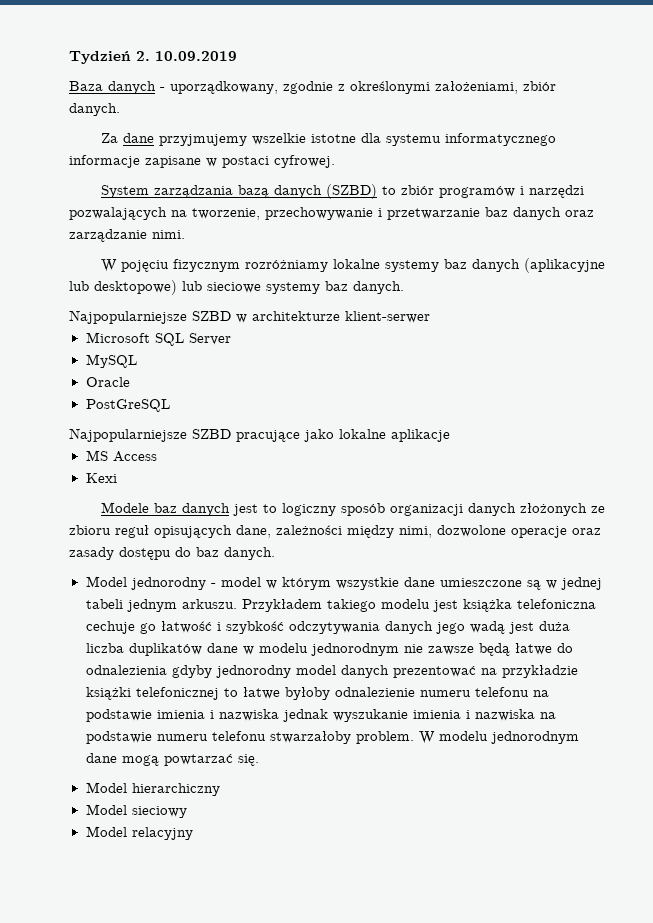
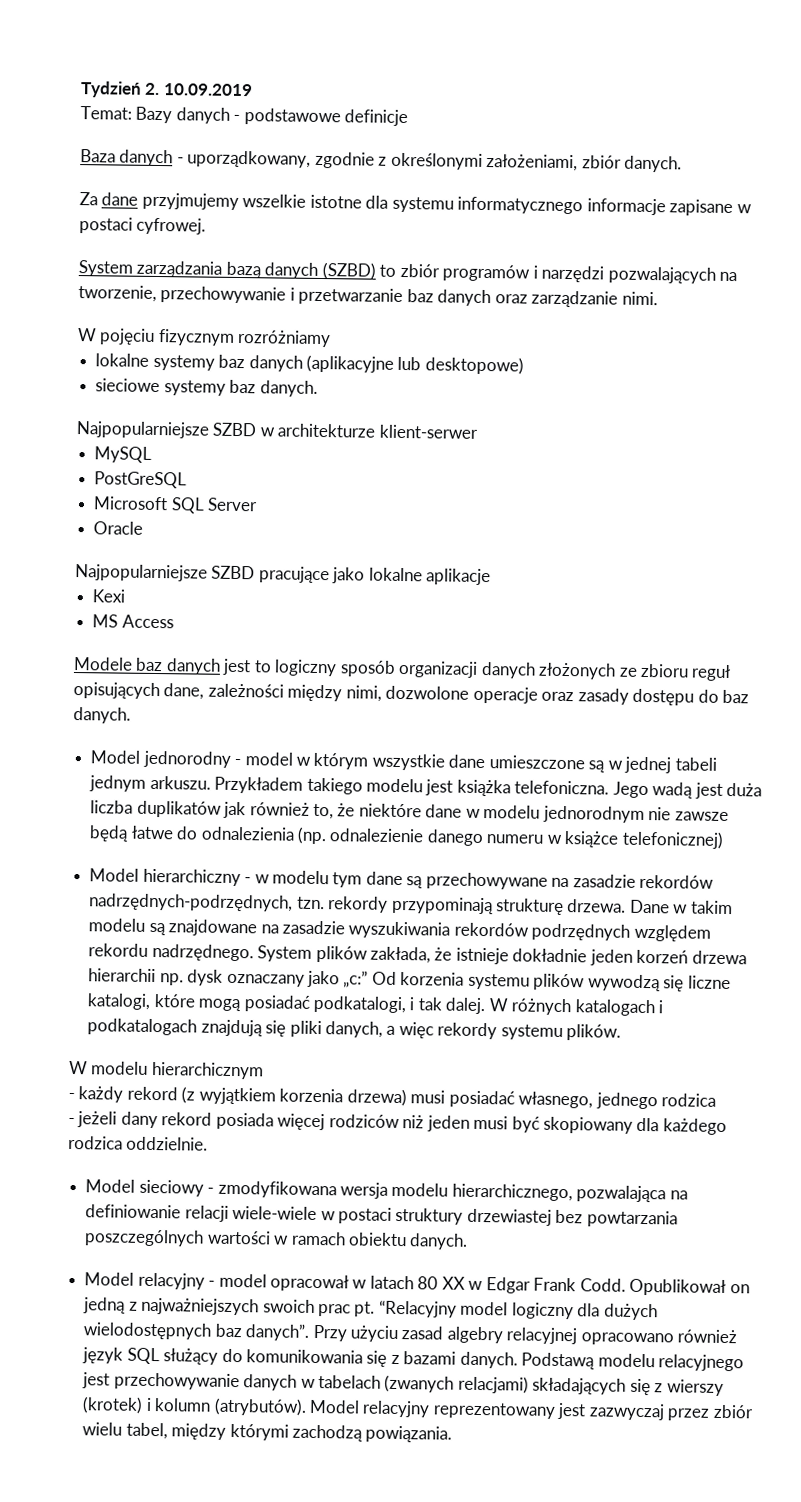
(237, 56) none -> [80,106,409,127] // Temat: Bazy danych - podstawowe definicje
(329, 266) none -> (332, 338) //
[182,281,202,291] lub -> (524, 365) //
(430, 317) none -> [94,446,153,463] [94,471,188,489] // MySQL // PostGreSQL
[85,354,137,368] // MySQL -> (259, 504) none
[85,399,170,412] // PostGreSQL -> (144, 528) none
(450, 435) none -> [92,589,126,603] // Kexi
[85,473,117,483] // Kexi -> (174, 621) none
[516,599,596,609] [85,621,465,634] telefoniczna cechuje go łatwość i szybkość odczytywania danych jego -> [514,780,649,799] telefoniczna. Jego
(202, 649) none -> [223,801,422,820] jak również to, że niektóre
[171,665,578,678] [85,687,549,700] [85,709,556,722] [85,731,579,744] [85,753,259,766] [85,782,220,796] [85,804,187,818] [85,826,193,840] gdyby jednorodny model danych prezentować na przykładzie książki telefonicznej to łatwe byłoby odnalezienie numeru telefonu na podstawie imienia i nazwiska jednak wyszukanie imienia i nazwiska na podstawie numeru telefonu stwarzałoby problem. W modelu jednorodnym dane mogą powtarzać się. // Model hierarchiczny // Model sieciowy // Model relacyjny -> [296,826,724,849] [89,868,715,890] [89,893,733,915] [88,918,711,942] [88,943,747,966] [88,968,731,992] [87,993,664,1017] [87,1018,622,1041] [69,1060,264,1080] [68,1086,717,1110] [68,1111,727,1136] [68,1135,209,1151] [85,1179,688,1203] [85,1204,678,1228] [84,1229,469,1250] [84,1272,750,1297] [83,1297,658,1321] [83,1322,738,1346] [82,1347,745,1372] [82,1372,724,1396] [82,1396,754,1421] [82,1422,453,1443] (np. odnalezienie danego numeru w książce telefonicznej) // Model hierarchiczny - w modelu tym dane są przechowywane na zasadzie rekordów nadrzędnych-podrzędnych, tzn. rekordy przypominają strukturę drzewa. Dane w takim modelu są znajdowane na zasadzie wyszukiwania rekordów podrzędnych względem rekordu nadrzędnego. System plików zakłada, że istnieje dokładnie jeden korzeń drzewa hierarchii np. dysk oznaczany jako „c:” Od korzenia systemu plików wywodzą się liczne katalogi, które mogą posiadać podkatalogi, i tak dalej. W różnych katalogach i podkatalogach znajdują się pliki danych, a więc rekordy systemu plików. // W modelu hierarchicznym // - każdy rekord (z wyjątkiem korzenia drzewa) musi posiadać własnego, jednego rodzica // - jeżeli dany rekord posiada więcej rodziców niż jeden musi być skopiowany dla każdego rodzica oddzielnie. // Model sieciowy - zmodyfikowana wersja modelu hierarchicznego, pozwalająca na definiowanie relacji wiele-wiele w postaci struktury drzewiastej bez powtarzania poszczególnych wartości w ramach obiektu danych. // Model relacyjny - model opracował w latach 80 XX w Edgar Frank Codd. Opublikował on jedną z najważniejszych swoich prac pt. “Relacyjny model logiczny dla dużych wielodostępnych baz danych”. Przy użyciu zasad algebry relacyjnej opracowano również język SQL służący do komunikowania się z bazami danych. Podstawą modelu relacyjnego jest przechowywanie danych w tabelach (zwanych relacjami) składających się z wierszy (krotek) i kolumn (atrybutów). Model relacyjny reprezentowany jest zazwyczaj przez zbiór wielu tabel, między którymi zachodzą powiązania.

